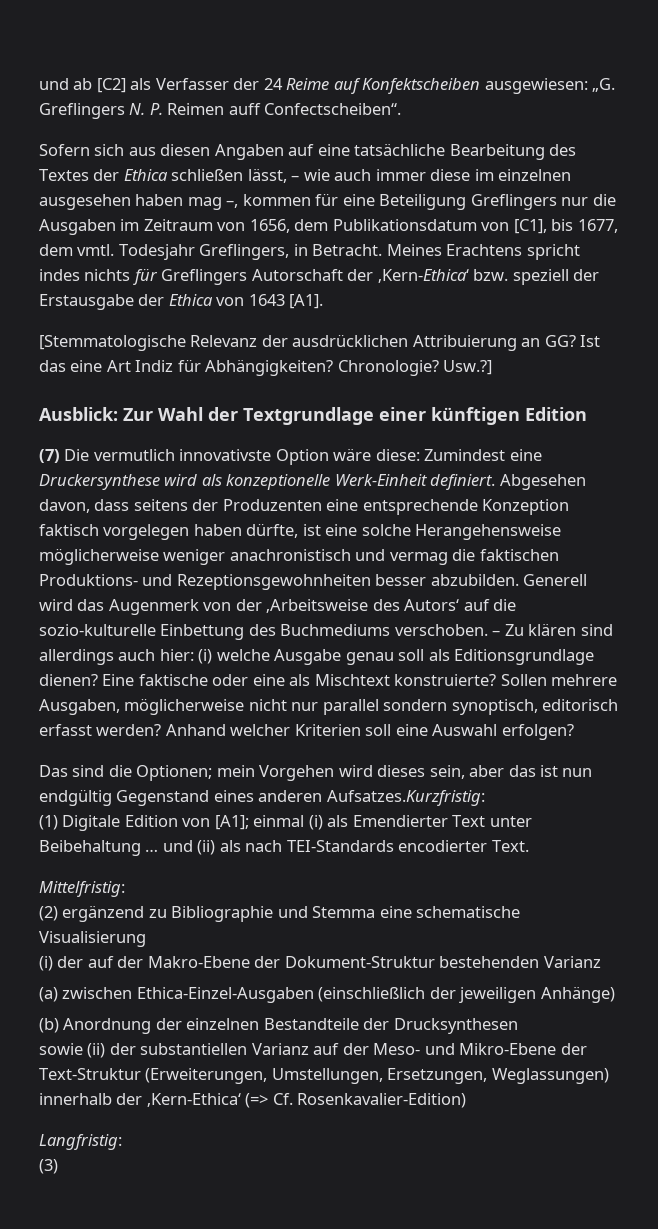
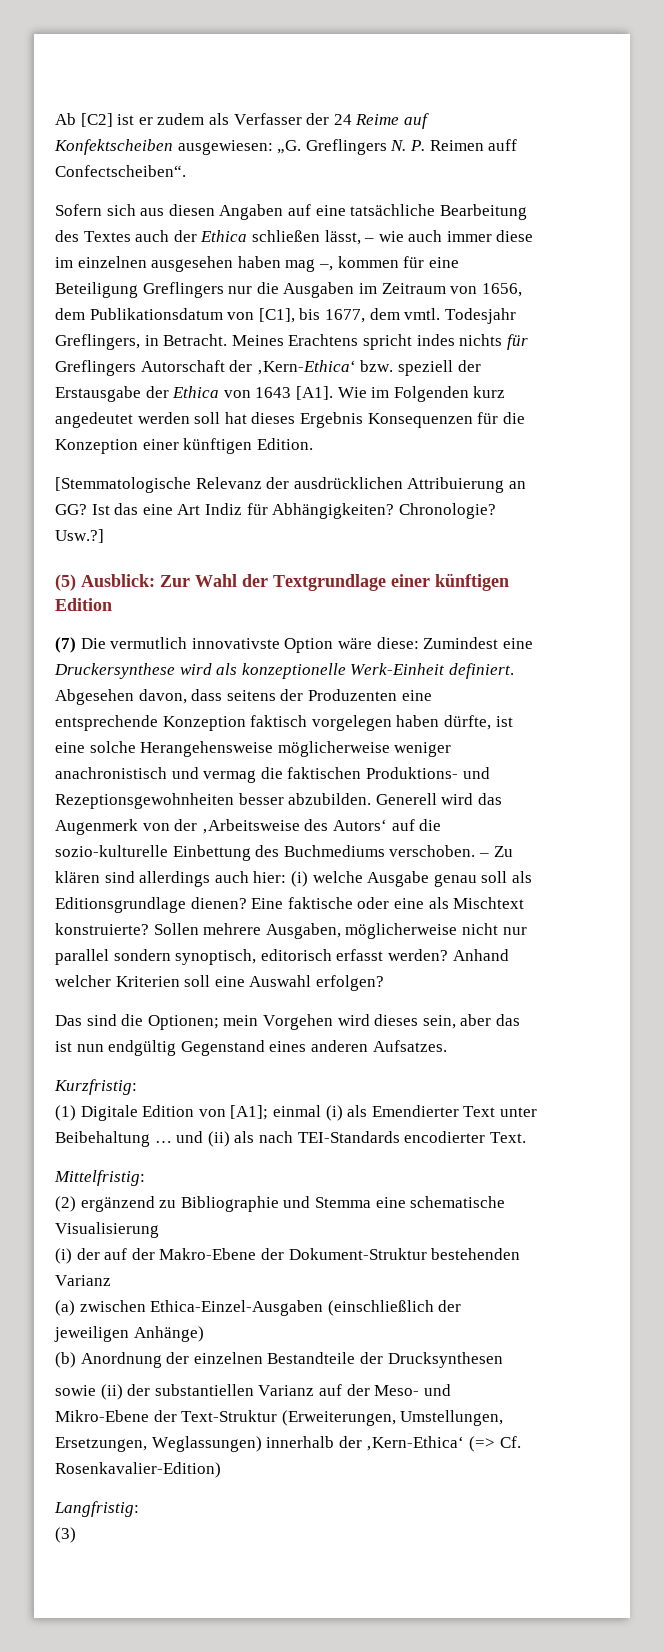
[39,78,126,93] und ab [C2] -> [55,113,205,127] Ab [C2] ist er zudem
(89, 175) none -> [135,230,170,242] auch
(324, 301) none -> [337,386,506,402] [55,412,525,428] [55,438,313,454] Wie im Folgenden kurz angedeutet werden soll hat dieses Ergebnis Konsequenzen für die Konzeption einer künftigen Edition.
(493, 367) none -> [55,574,76,591] (5)
[326,790,485,806] Aufsatzes.Kurzfristig: -> [372,1040,447,1052] [54,1079,137,1095] Aufsatzes. // Kurzfristig:

